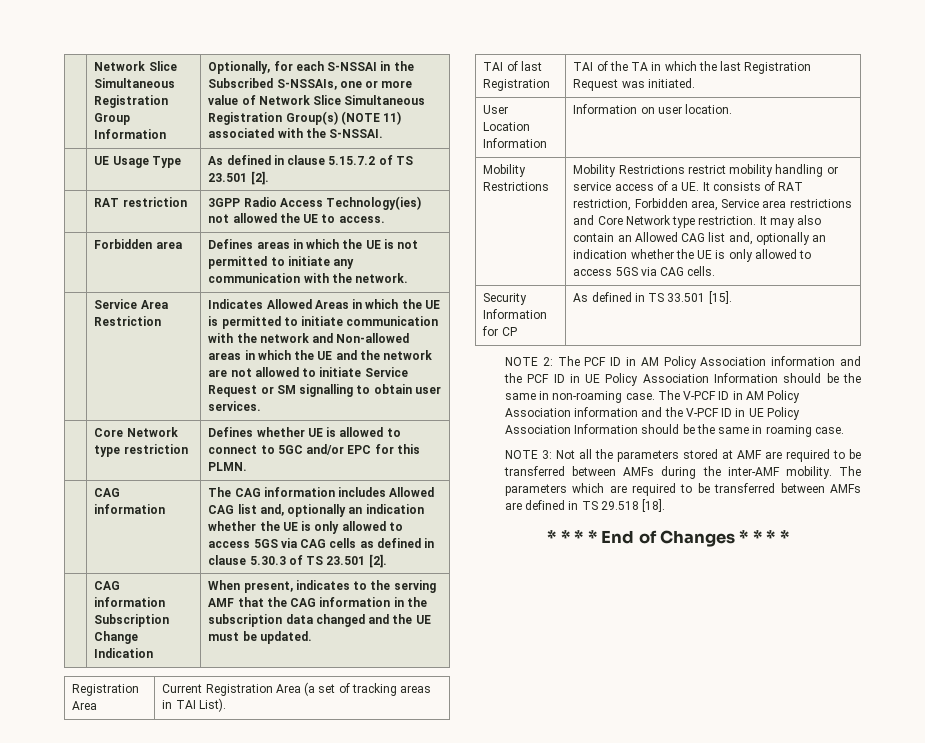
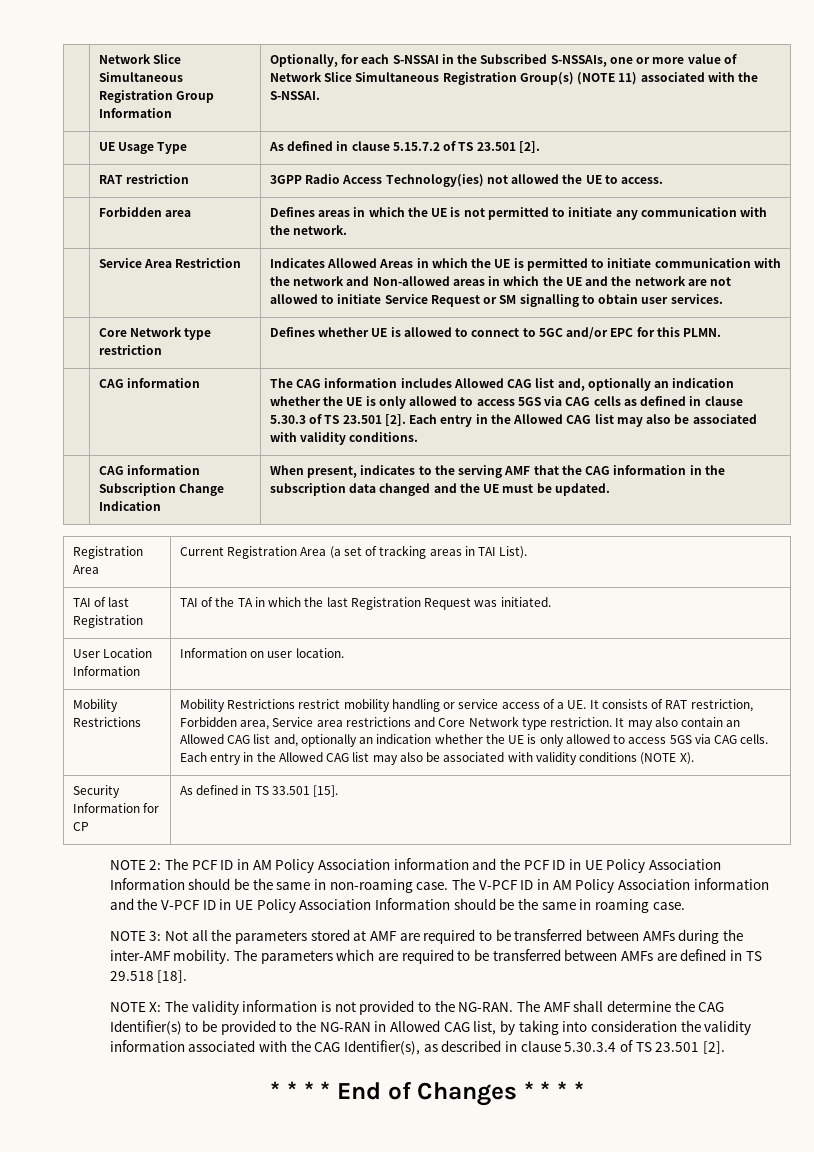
(387, 561) none -> [409,414,757,427] [269,432,419,445] Each entry in the Allowed CAG list may also be associated with validity conditions.
(716, 271) none -> [179,752,694,765] Each entry in the Allowed CAG list may also be associated with validity conditions (NOTE X).
(666, 505) none -> [109,1000,725,1015] [109,1020,752,1035] [109,1040,725,1055] // NOTE X: The validity information is not provided to the NG-RAN. The AMF shall determine the CAG Identifier(s) to be provided to the NG-RAN in Allowed CAG list, by taking into consideration the validity information associated with the CAG Identifier(s), as described in clause 5.30.3.4 of TS 23.501 [2].

